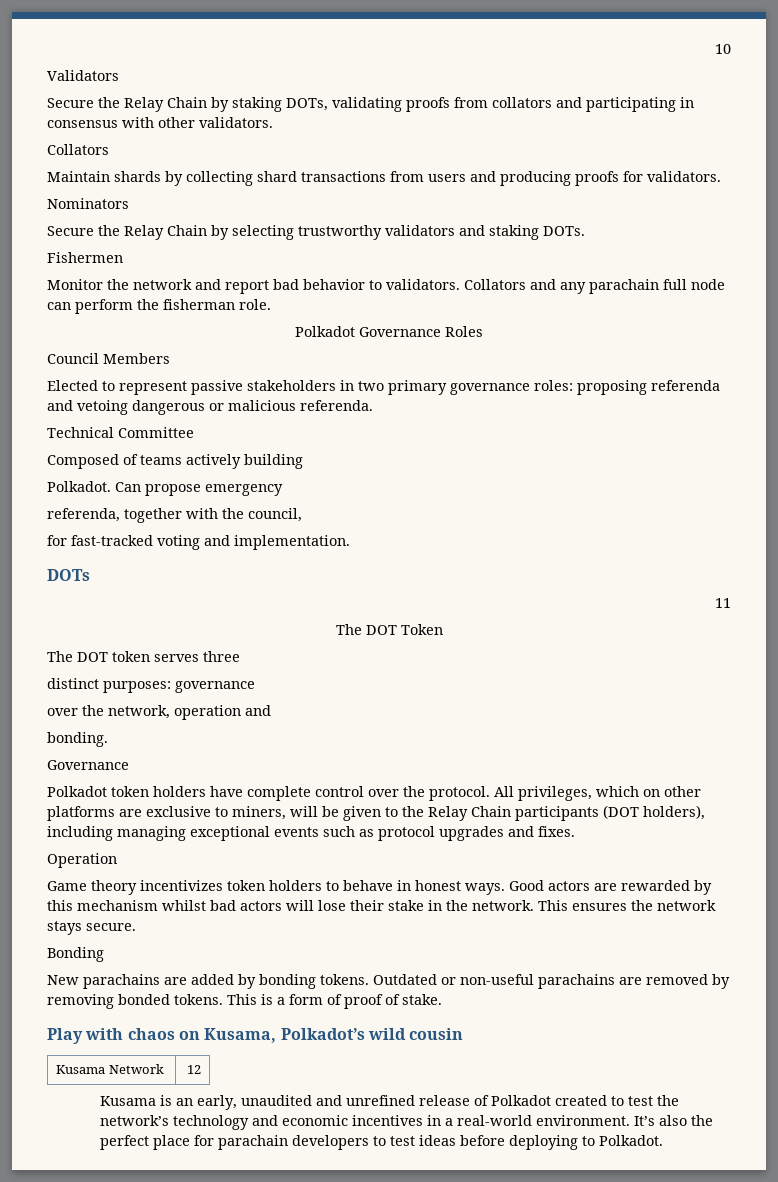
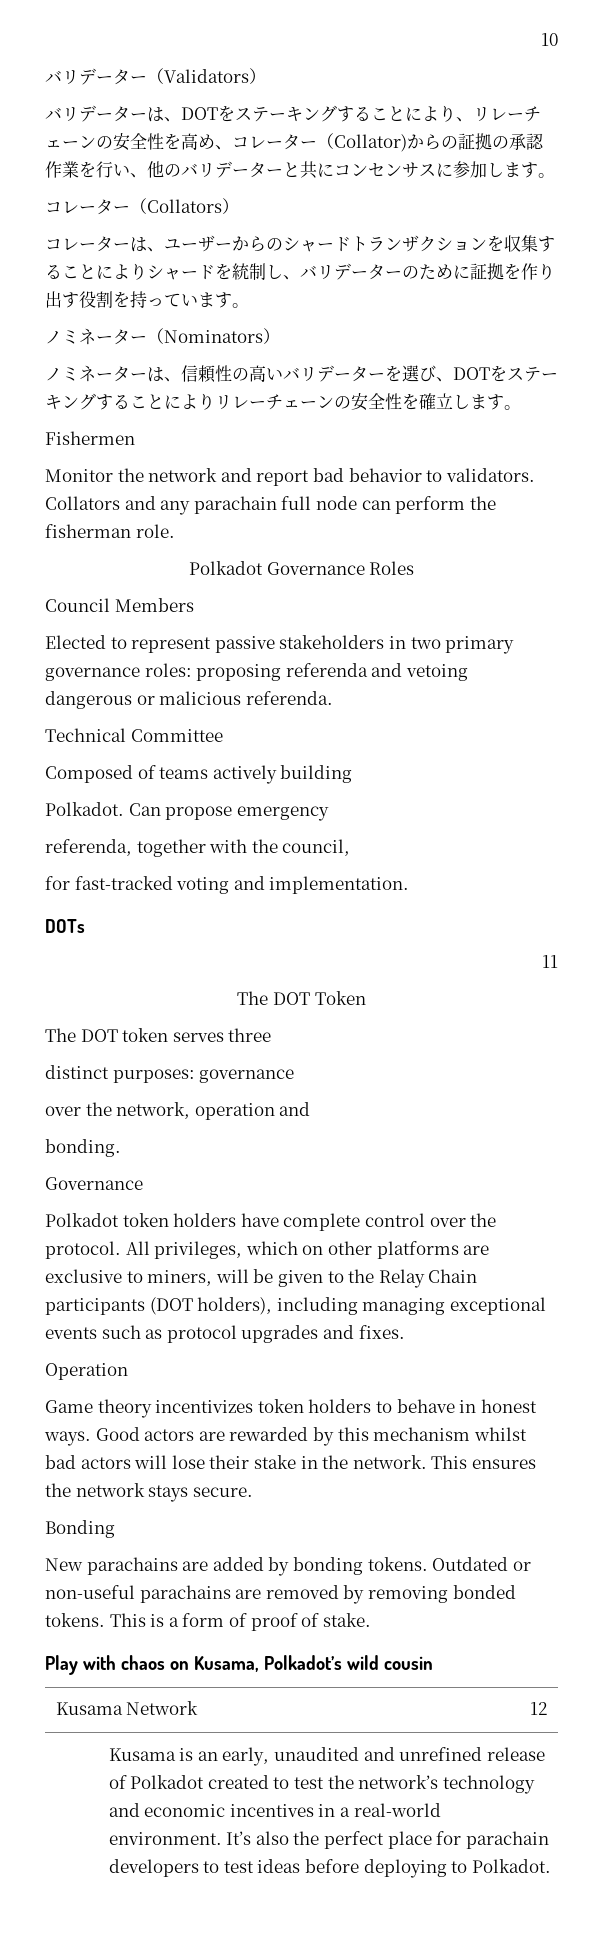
[47,70,119,81] [47,97,694,112] [47,117,273,128] [47,144,109,155] [47,171,721,186] [47,198,129,209] [47,225,585,240] Validators // Secure the Relay Chain by staking DOTs, validating proofs from collators and participating in consensus with other validators. // Collators // Maintain shards by collecting shard transactions from users and producing proofs for validators. // Nominators // Secure the Relay Chain by selecting trustworthy validators and staking DOTs. -> [45,68,266,85] [45,105,541,122] [45,133,544,152] [45,161,555,179] [45,198,239,215] [45,235,555,252] [45,263,555,280] [45,291,249,308] [45,328,280,345] [45,365,558,383] [45,393,521,411] バリデーター（Validators） // バリデーターは、DOTをステーキングすることにより、リレーチェーンの安全性を高め、コレーター（Collator)からの証拠の承認作業を行い、他のバリデーターと共にコンセンサスに参加します。 // コレーター（Collators） // コレーターは、ユーザーからのシャードトランザクションを収集することによりシャードを統制し、バリデーターのために証拠を作り出す役割を持っています。 // ノミネーター（Nominators） // ノミネーターは、信頼性の高いバリデーターを選び、DOTをステーキングすることによりリレーチェーンの安全性を確立します。

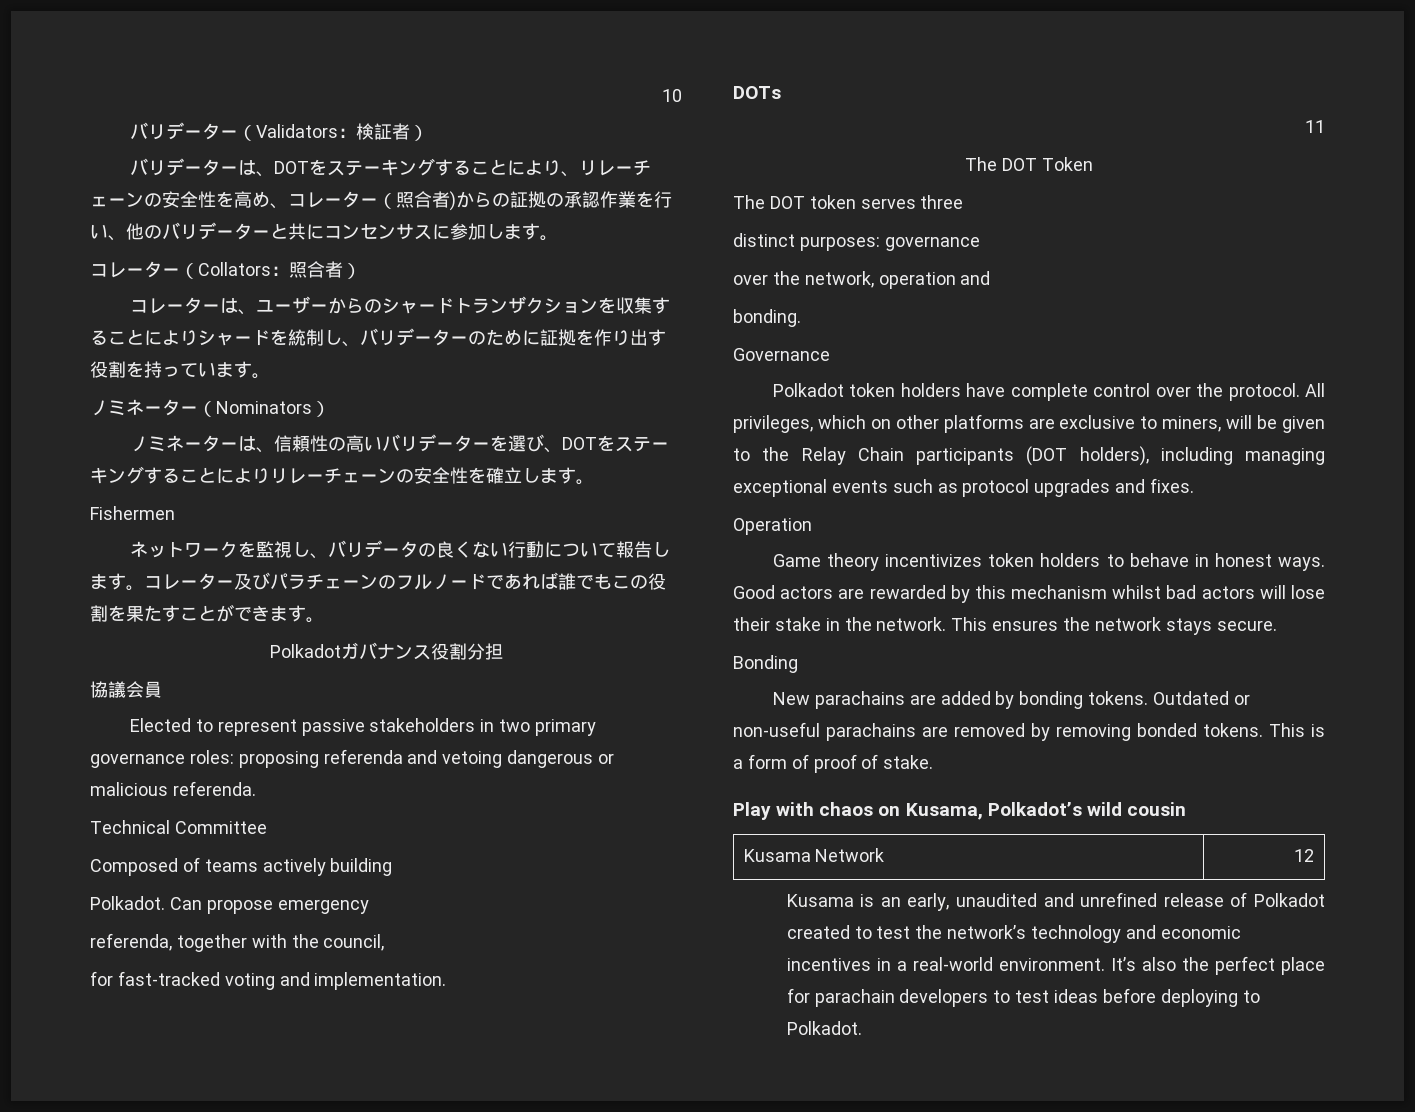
(249, 76) none -> [337,123,410,140] ：検証者
[334,134,407,152] Collator) -> [396,191,456,211] 照合者)
(222, 206) none -> [271,261,343,278] ：照合者
[45,468,535,486] [45,496,496,515] [45,524,175,538] [188,561,415,575] [45,598,194,612] Monitor the network and report bad behavior to validators. Collators and any parachain full node can perform the fisherman role. // Polkadot Governance Roles // Council Members -> [129,540,670,559] [90,572,666,591] [90,604,324,623] [269,642,503,660] [90,681,162,698] ネットワークを監視し、バリデータの良くない行動について報告します。コレーター及びパラチェーンのフルノードであれば誰でもこの役割を果たすことができます。 // Polkadotガバナンス役割分担 // 協議会員

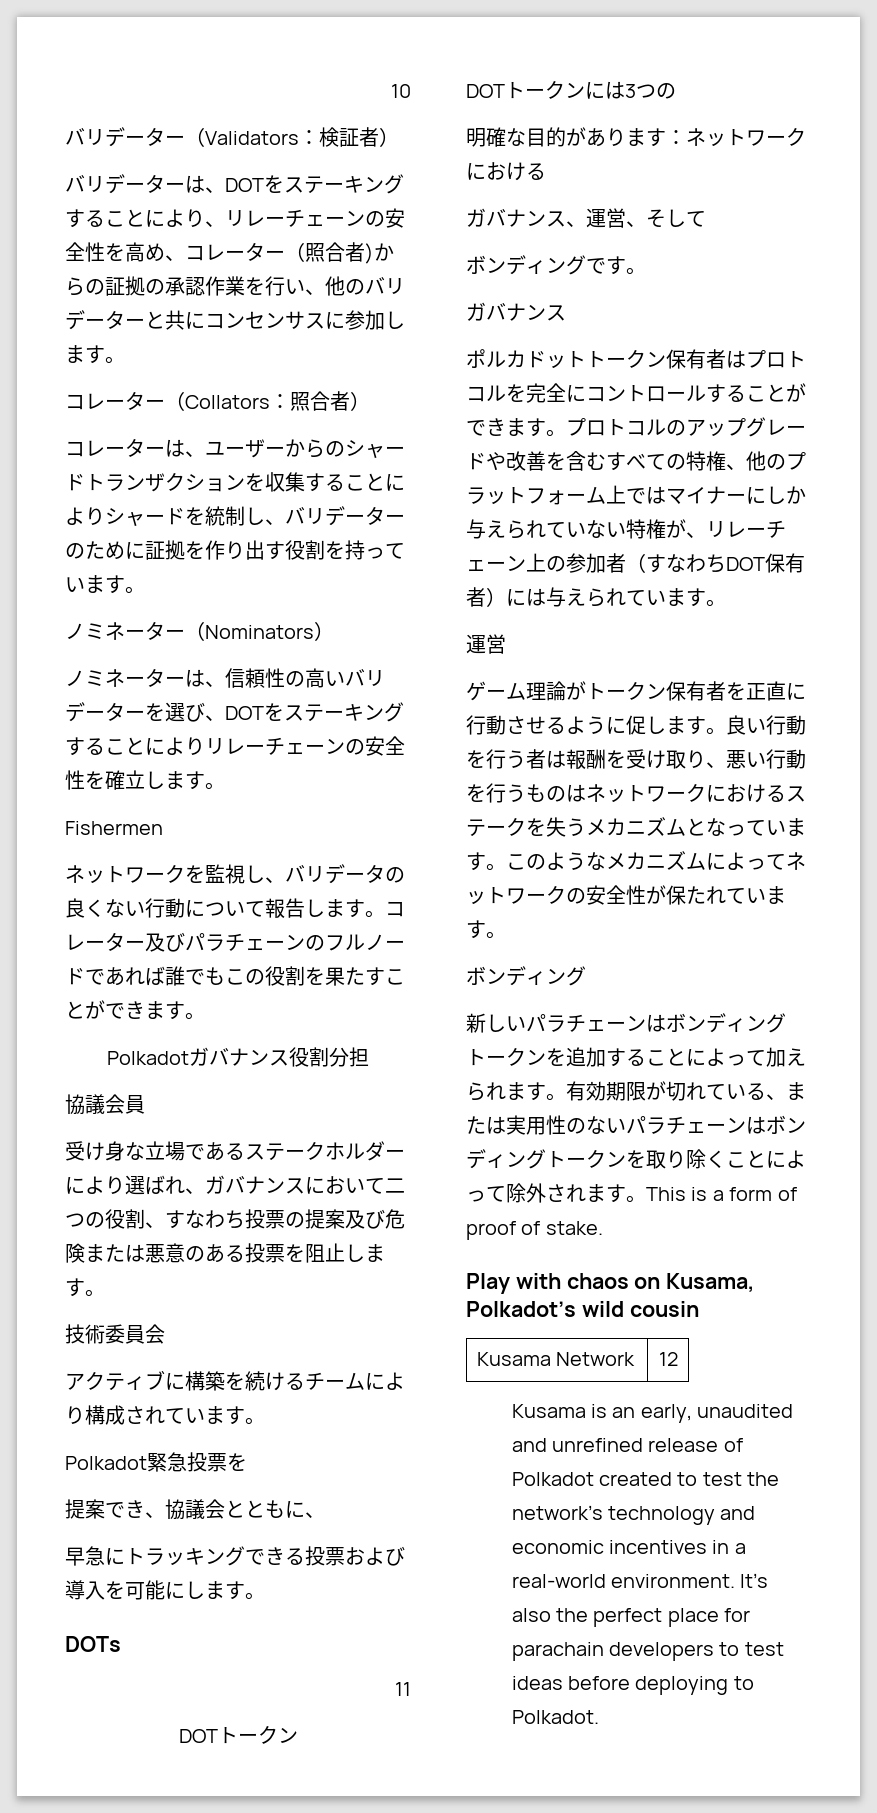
[129,718,596,736] [90,749,615,768] [90,781,256,796] [90,820,267,834] [90,857,393,876] [90,896,369,914] [90,933,385,952] [90,971,447,990] [733,86,781,99] [1305,120,1325,133] [965,157,1093,171] [733,195,964,209] [733,233,980,251] [733,271,991,289] [733,309,801,327] [733,348,830,361] [772,383,1325,401] [733,414,1325,433] [733,446,1325,466] [733,478,1195,497] [733,518,812,535] [772,553,1325,571] [733,585,1325,603] [733,617,1277,635] [733,655,798,673] [772,691,1250,709] [733,722,1263,741] Elected to represent passive stakeholders in two primary governance roles: proposing referenda and vetoing dangerous or malicious referenda. // Technical Committee // Composed of teams actively building // Polkadot. Can propose emergency // referenda, together with the council, // for fast-tracked voting and implementation. // DOTs // 11 // The DOT Token // The DOT token serves three // distinct purposes: governance // over the network, operation and // bonding. // Governance // Polkadot token holders have complete control over the protocol. All privileges, which on other platforms are exclusive to miners, will be given to the Relay Chain participants (DOT holders), including managing exceptional events such as protocol upgrades and fixes. // Operation // Game theory incentivizes token holders to behave in honest ways. Good actors are rewarded by this mechanism whilst bad actors will lose their stake in the network. This ensures the network stays secure. // Bonding // New parachains are added by bonding tokens. Outdated or non-useful parachains are removed by removing bonded tokens. -> [65,1141,405,1161] [65,1175,405,1195] [65,1209,405,1229] [65,1243,385,1263] [65,1278,105,1297] [65,1324,165,1344] [65,1370,405,1391] [65,1405,265,1425] [65,1452,247,1472] [65,1499,325,1520] [65,1546,405,1566] [65,1580,265,1600] [65,1636,121,1652] [395,1682,411,1696] [178,1725,298,1744] [466,80,676,99] [466,127,806,147] [466,162,546,181] [466,208,706,228] [466,255,646,275] [466,302,566,321] [466,349,806,369] [466,383,806,403] [466,417,806,437] [466,451,806,471] [466,485,806,505] [466,519,786,539] [466,553,805,573] [466,587,726,607] [466,634,506,654] [466,681,806,701] [466,715,806,735] [466,749,806,770] [466,783,806,803] [466,817,806,837] [466,851,806,871] [466,885,786,905] [466,920,506,939] [466,966,586,986] [466,1013,786,1033] [466,1047,806,1067] [466,1081,806,1101] [466,1115,806,1135] [466,1149,806,1169] [466,1183,646,1203] 受け身な立場であるステークホルダーにより選ばれ、ガバナンスにおいて二つの役割、すなわち投票の提案及び危険または悪意のある投票を阻止します。 // 技術委員会 // アクティブに構築を続けるチームにより構成されています。 // Polkadot緊急投票を // 提案でき、協議会とともに、 // 早急にトラッキングできる投票および導入を可能にします。 // DOTs // 11 // DOTトークン // DOTトークンには3つの // 明確な目的があります：ネットワークにおける // ガバナンス、運営、そして // ボンディングです。 // ガバナンス // ポルカドットトークン保有者はプロトコルを完全にコントロールすることができます。プロトコルのアップグレードや改善を含むすべての特権、他のプラットフォーム上ではマイナーにしか与えられていない特権が、リレーチェーン上の参加者（すなわちDOT保有者）には与えられています。 // 運営 // ゲーム理論がトークン保有者を正直に行動させるように促します。良い行動を行う者は報酬を受け取り、悪い行動を行うものはネットワークにおけるステークを失うメカニズムとなっています。このようなメカニズムによってネットワークの安全性が保たれています。 // ボンディング // 新しいパラチェーンはボンディングトークンを追加することによって加えられます。有効期限が切れている、または実用性のないパラチェーンはボンディングトークンを取り除くことによって除外されます。

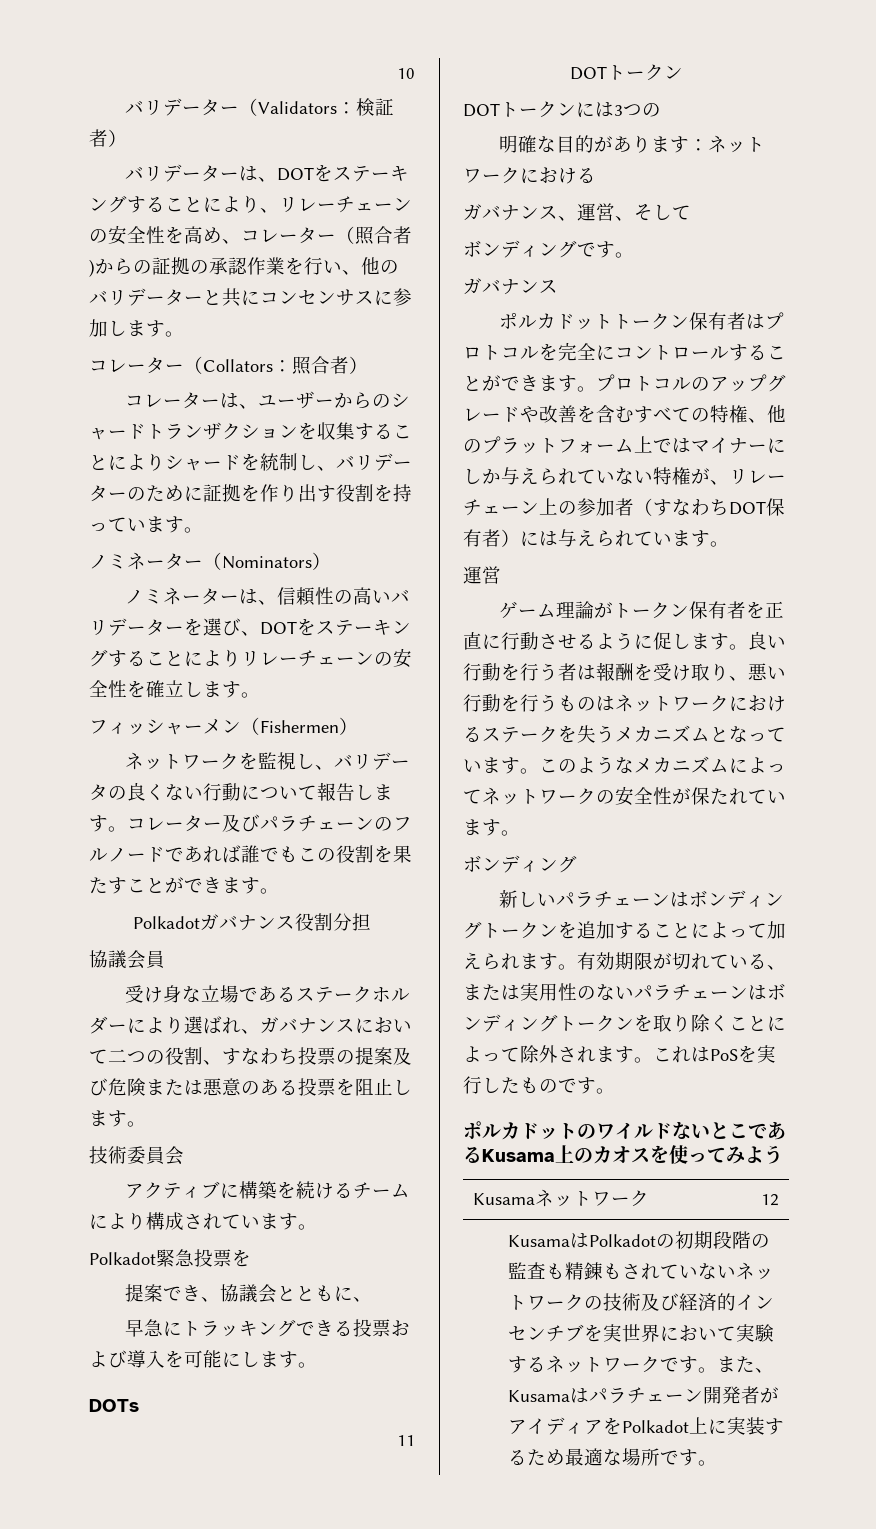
(225, 786) none -> [89,717,260,735] フィッシャーメン（
(163, 828) none -> [339,717,358,735] ）
[646,1187,797,1201] [466,1221,603,1240] [466,1273,756,1294] [466,1301,699,1317] [476,1352,636,1366] [659,1352,679,1366] [511,1404,794,1423] [511,1438,743,1452] [511,1472,780,1486] [511,1505,756,1525] [511,1540,746,1554] [511,1573,769,1588] [511,1608,751,1627] [511,1642,784,1661] [511,1676,754,1695] [511,1710,599,1724] This is a form of proof of stake. // Play with chaos on Kusama, Polkadot’s wild cousin // Kusama Network | 12 // Kusama is an early, unaudited and unrefined release of Polkadot created to test the network’s technology and economic incentives in a real-world environment. It’s also the perfect place for parachain developers to test ideas before deploying to Polkadot. -> [653,1045,776,1063] [463,1076,615,1094] [463,1121,786,1140] [463,1145,783,1164] [472,1189,649,1207] [761,1194,780,1206] [508,1231,771,1249] [508,1262,775,1280] [508,1293,775,1311] [508,1324,775,1342] [508,1355,775,1373] [508,1386,780,1404] [508,1417,785,1435] [508,1448,718,1466] これはPoSを実行したものです。 // ポルカドットのワイルドないとこであるKusama上のカオスを使ってみよう // Kusamaネットワーク | 12 // KusamaはPolkadotの初期段階の監査も精錬もされていないネットワークの技術及び経済的インセンチブを実世界において実験するネットワークです。また、Kusamaはパラチェーン開発者がアイディアをPolkadot上に実装するため最適な場所です。

